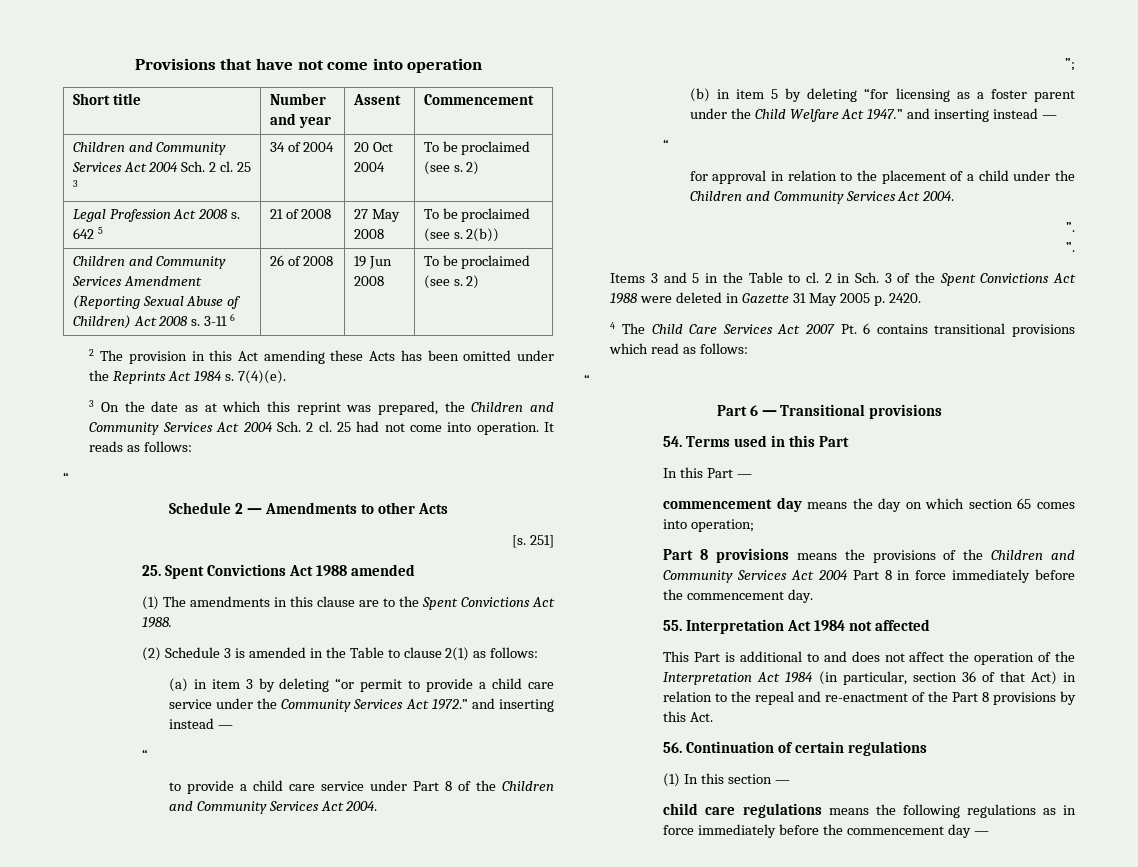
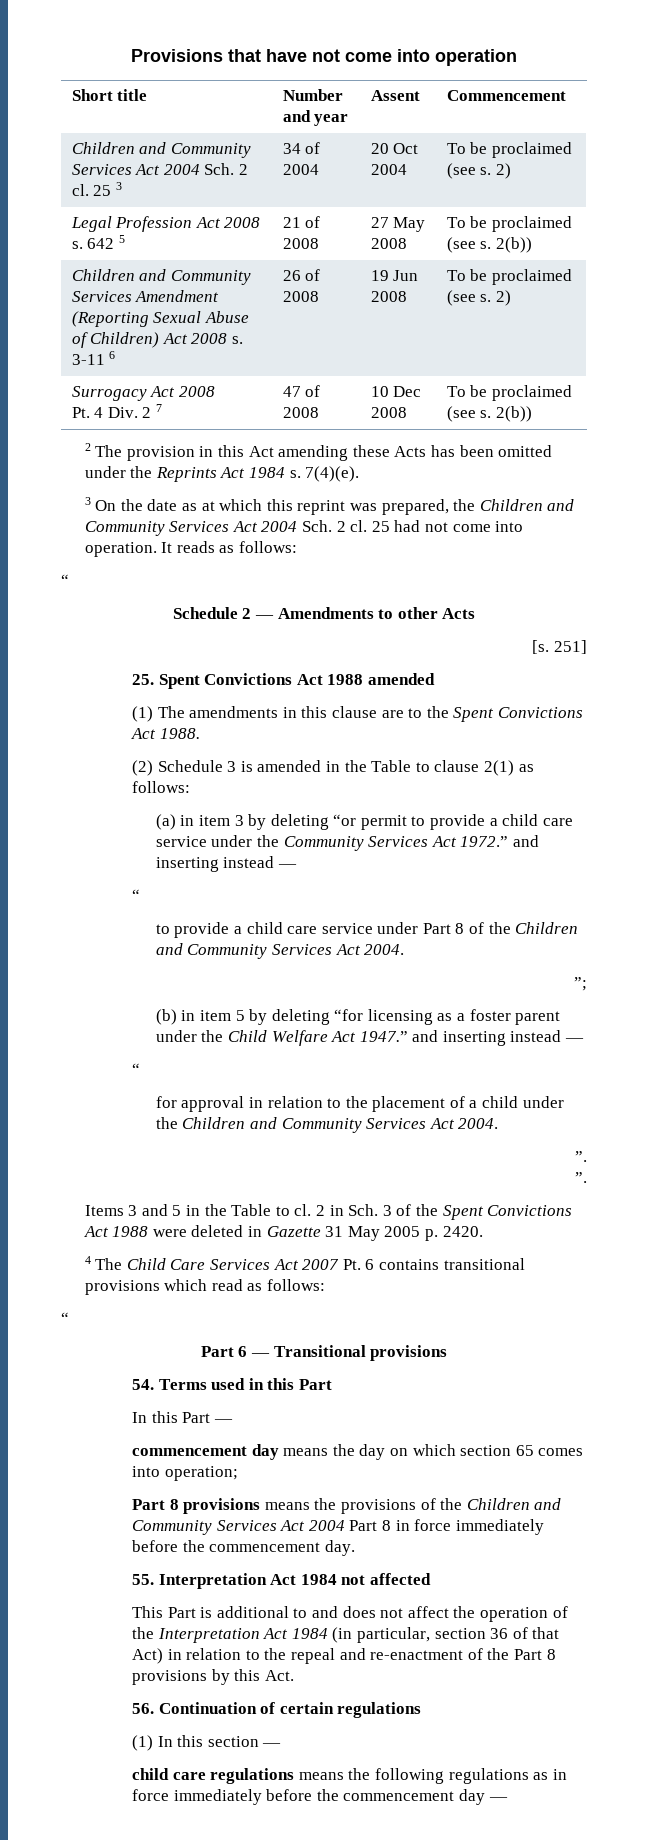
(480, 282) none -> [71,386,215,401] [71,404,162,418] [282,385,321,397] [282,407,319,418] [370,386,422,397] [370,407,407,418] [446,385,572,401] [446,406,532,422] // Surrogacy Act 2008 // Pt. 4 Div. 2 7 | 47 of 2008 | 10 Dec 2008 | To be proclaimed (see s. 2(b))

